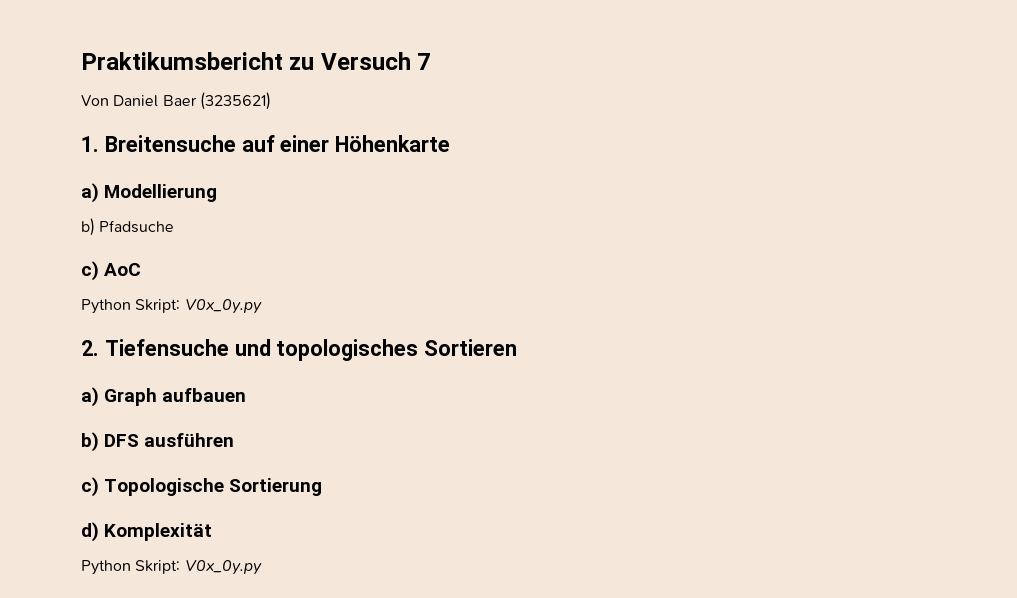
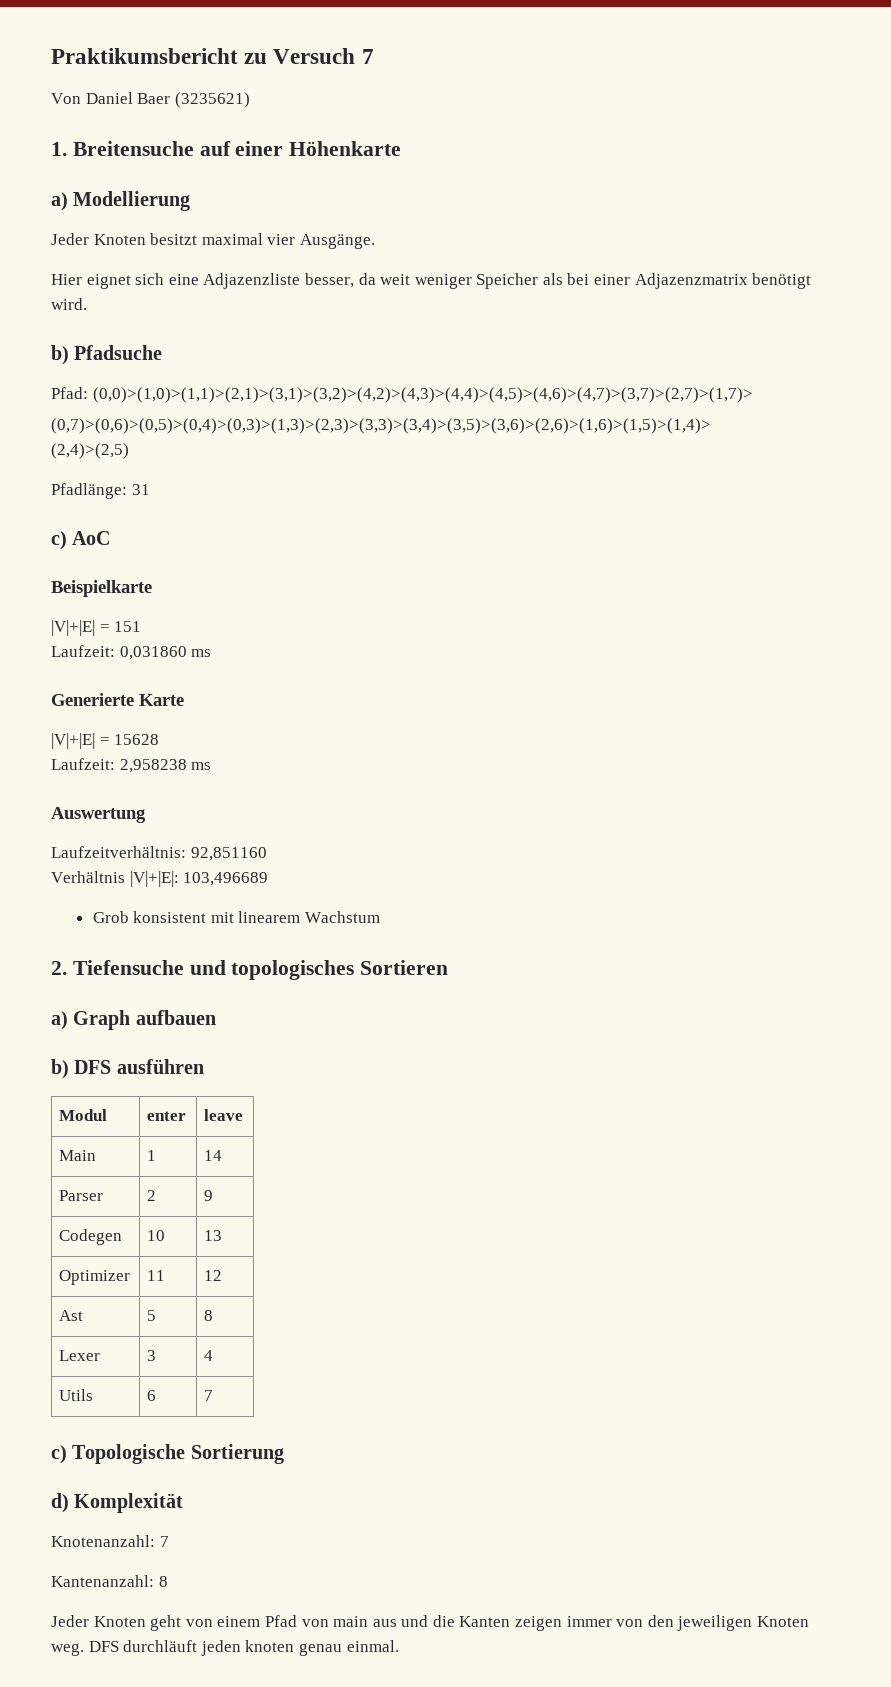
[81,218,175,236] [81,261,142,281] [81,299,262,314] b) Pfadsuche // c) AoC // Python Skript: V0x_0y.py -> [51,233,375,249] [51,273,812,289] [51,298,87,310] [51,345,163,365] [51,387,753,403] [51,418,711,434] [51,443,129,459] [51,483,150,499] [51,531,111,550] [51,580,152,597] [51,620,142,636] [51,645,212,660] [51,693,184,706] [51,733,160,749] [51,758,212,773] [51,807,146,823] [51,846,267,861] [51,871,269,887] [92,911,380,923] Jeder Knoten besitzt maximal vier Ausgänge. // Hier eignet sich eine Adjazenzliste besser, da weit weniger Speicher als bei einer Adjazenzmatrix benötigt wird. // b) Pfadsuche // Pfad: (0,0)>(1,0)>(1,1)>(2,1)>(3,1)>(3,2)>(4,2)>(4,3)>(4,4)>(4,5)>(4,6)>(4,7)>(3,7)>(2,7)>(1,7)> // (0,7)>(0,6)>(0,5)>(0,4)>(0,3)>(1,3)>(2,3)>(3,3)>(3,4)>(3,5)>(3,6)>(2,6)>(1,6)>(1,5)>(1,4)> // (2,4)>(2,5) // Pfadlänge: 31 // c) AoC // Beispielkarte // |V|+|E| = 151 // Laufzeit: 0,031860 ms // Generierte Karte // |V|+|E| = 15628 // Laufzeit: 2,958238 ms // Auswertung // Laufzeitverhältnis: 92,851160 // Verhältnis |V|+|E|: 103,496689 // Grob konsistent mit linearem Wachstum
(235, 440) none -> [59,1109,108,1121] [147,1111,187,1121] [204,1109,244,1121] [59,1150,97,1161] [147,1150,157,1161] [204,1150,223,1161] [59,1190,104,1201] [147,1190,157,1201] [204,1190,214,1201] [59,1229,123,1245] [147,1230,166,1241] [204,1230,223,1241] [59,1270,131,1285] [147,1270,166,1281] [204,1270,223,1281] [59,1310,84,1321] [147,1310,157,1321] [204,1310,214,1321] [59,1350,101,1361] [147,1350,157,1361] [204,1350,214,1361] [59,1389,94,1401] [147,1390,157,1401] [204,1390,214,1401] // Modul | enter | leave // Main | 1 | 14 // Parser | 2 | 9 // Codegen | 10 | 13 // Optimizer | 11 | 12 // Ast | 5 | 8 // Lexer | 3 | 4 // Utils | 6 | 7
[81,560,262,575] Python Skript: V0x_0y.py -> [51,1535,169,1547] [51,1575,168,1587] [51,1615,810,1631] [51,1640,399,1656] Knotenanzahl: 7 // Kantenanzahl: 8 // Jeder Knoten geht von einem Pfad von main aus und die Kanten zeigen immer von den jeweiligen Knoten weg. DFS durchläuft jeden knoten genau einmal.

